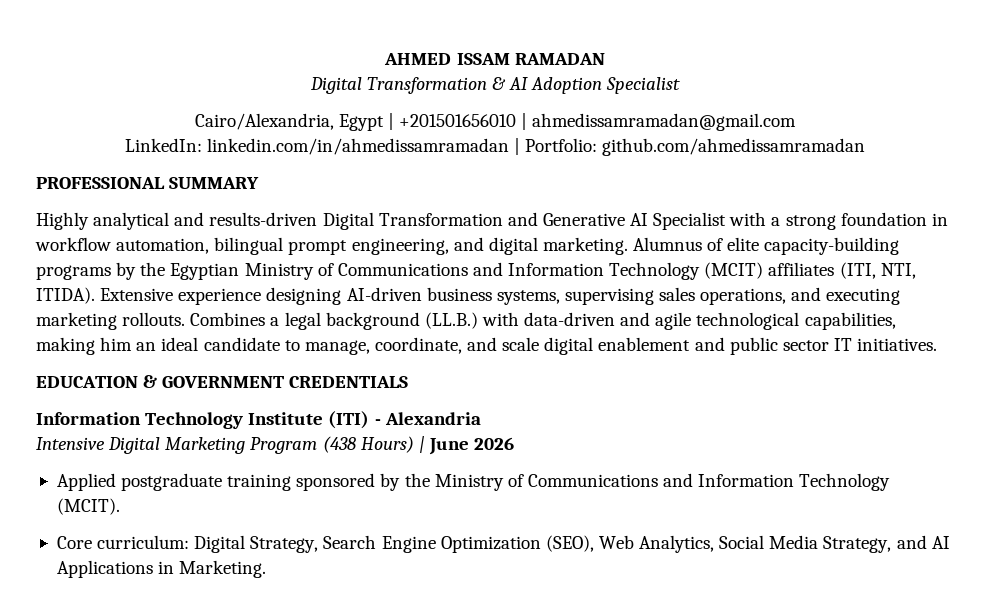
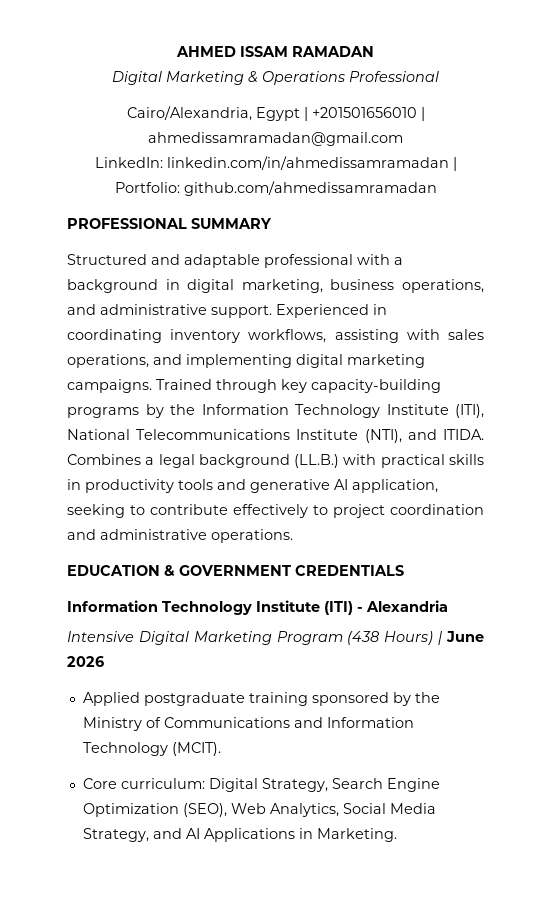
[366,77,681,94] Transformation & AI Adoption Specialist -> [166,71,439,85] Marketing & Operations Professional
[36,212,948,230] [35,237,900,255] [36,262,916,280] [36,287,901,305] [36,312,186,330] Highly analytical and results-driven Digital Transformation and Generative AI Specialist with a strong foundation in workflow automation, bilingual prompt engineering, and digital marketing. Alumnus of elite capacity-building programs by the Egyptian Ministry of Communications and Information Technology (MCIT) affiliates (ITI, NTI, ITIDA). Extensive experience designing AI-driven business systems, supervising sales operations, and executing marketing rollouts. -> [67,254,403,268] [67,279,484,293] [67,304,387,318] [67,329,484,343] [67,354,425,368] [67,379,441,393] [67,404,484,418] [67,429,484,443] Structured and adaptable professional with a background in digital marketing, business operations, and administrative support. Experienced in coordinating inventory workflows, assisting with sales operations, and implementing digital marketing campaigns. Trained through key capacity-building programs by the Information Technology Institute (ITI), National Telecommunications Institute (NTI), and ITIDA.
[524,312,896,330] [36,337,938,355] data-driven and agile technological capabilities, making him an ideal candidate to manage, coordinate, and scale digital enablement and public sector IT initiatives. -> [380,454,484,468] [67,479,438,493] [67,504,484,518] [67,529,293,543] practical skills in productivity tools and generative AI application, seeking to contribute effectively to project coordination and administrative operations.

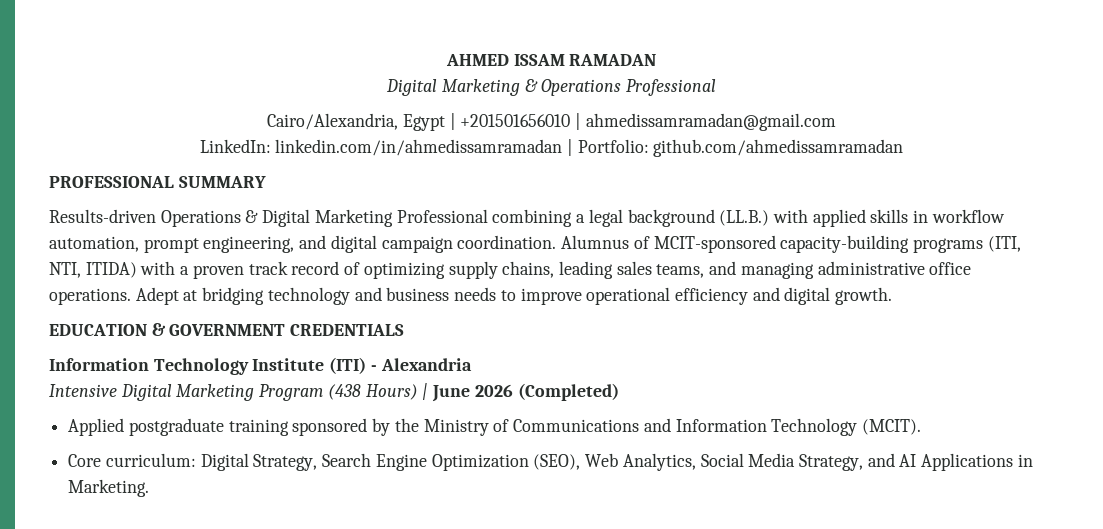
[67,254,403,268] [67,279,484,293] [67,304,387,318] [67,329,484,343] [67,354,425,368] [67,379,441,393] [67,404,484,418] [67,429,484,443] [67,454,141,465] Structured and adaptable professional with a background in digital marketing, business operations, and administrative support. Experienced in coordinating inventory workflows, assisting with sales operations, and implementing digital marketing campaigns. Trained through key capacity-building programs by the Information Technology Institute (ITI), National Telecommunications Institute (NTI), and ITIDA. Combines -> [49,209,573,227] Results-driven Operations & Digital Marketing Professional combining
[380,454,445,468] practical -> [812,209,866,227] applied
[85,479,438,493] [67,504,484,518] [67,529,293,543] productivity tools and generative AI application, seeking to contribute effectively to project coordination and administrative operations. -> [931,209,1005,223] [49,235,1021,253] [49,261,972,279] [49,287,893,305] workflow automation, prompt engineering, and digital campaign coordination. Alumnus of MCIT-sponsored capacity-building programs (ITI, NTI, ITIDA) with a proven track record of optimizing supply chains, leading sales teams, and managing administrative office operations. Adept at bridging technology and business needs to improve operational efficiency and digital growth.
(104, 661) none -> [517,383,619,401] (Completed)

